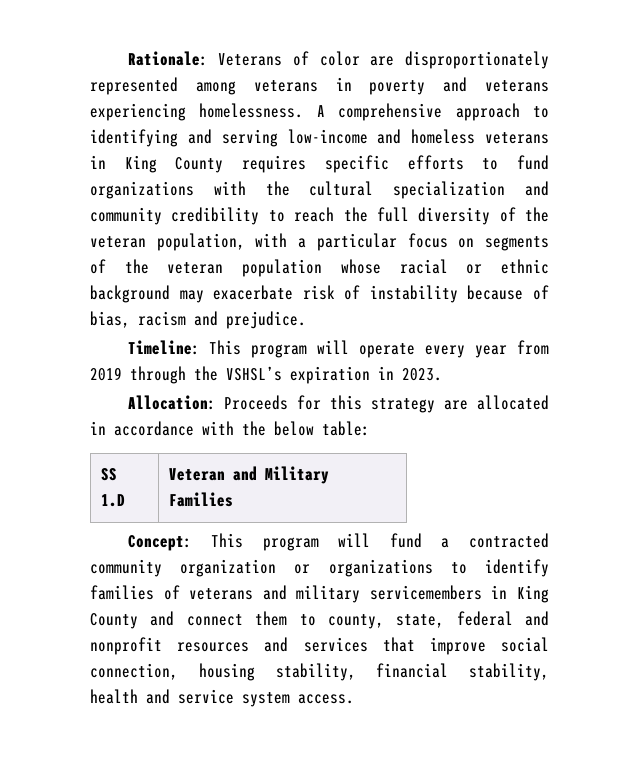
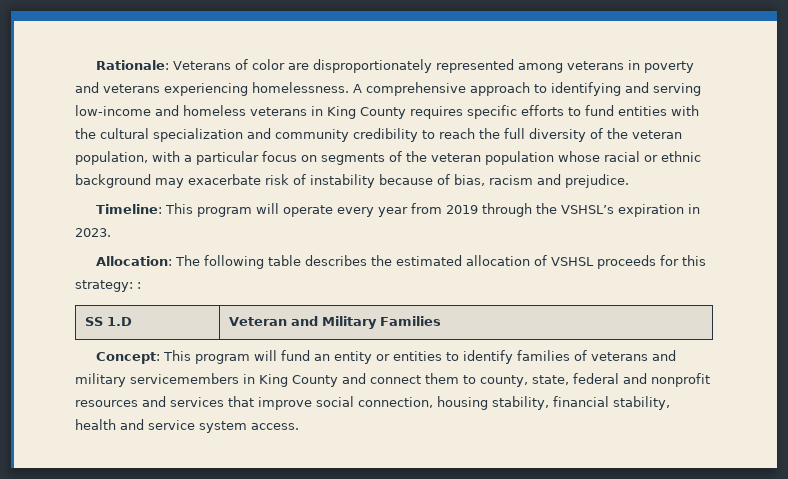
[90,181,194,199] organizations -> [618,106,667,116] entities
[224,395,549,413] [90,421,370,436] Proceeds for this strategy are allocated in accordance with the below table: -> [174,255,706,269] [75,280,141,292] The following table describes the estimated allocation of VSHSL proceeds for this strategy: :
[441,533,549,548] [90,559,433,577] a contracted community organization or organizations -> [313,351,442,364] an entity or entities

